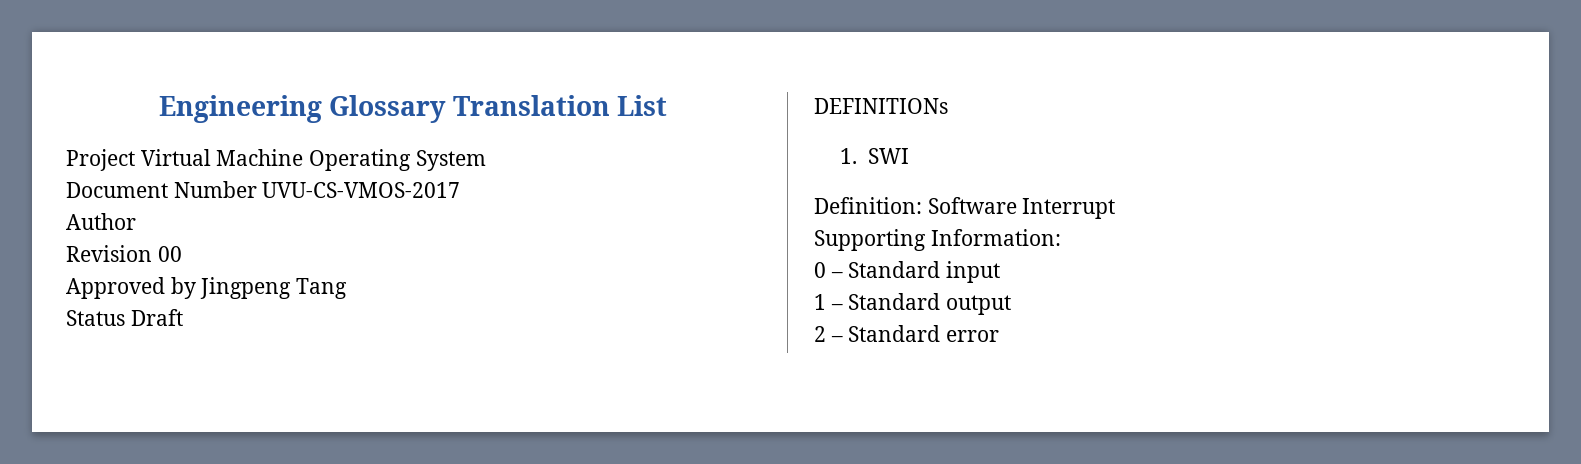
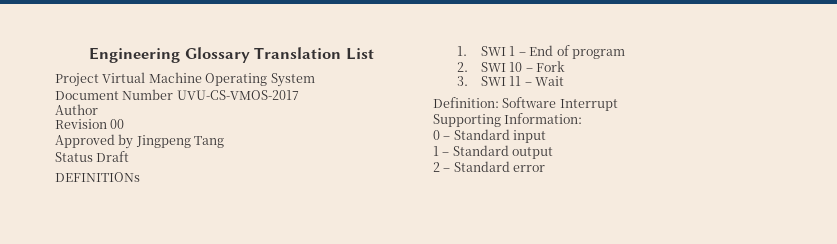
(909, 156) none -> [509,45,625,59] [457,61,566,72] [457,76,565,86] 1 – End of program // 2. SWI 10 – Fork // 3. SWI 11 – Wait

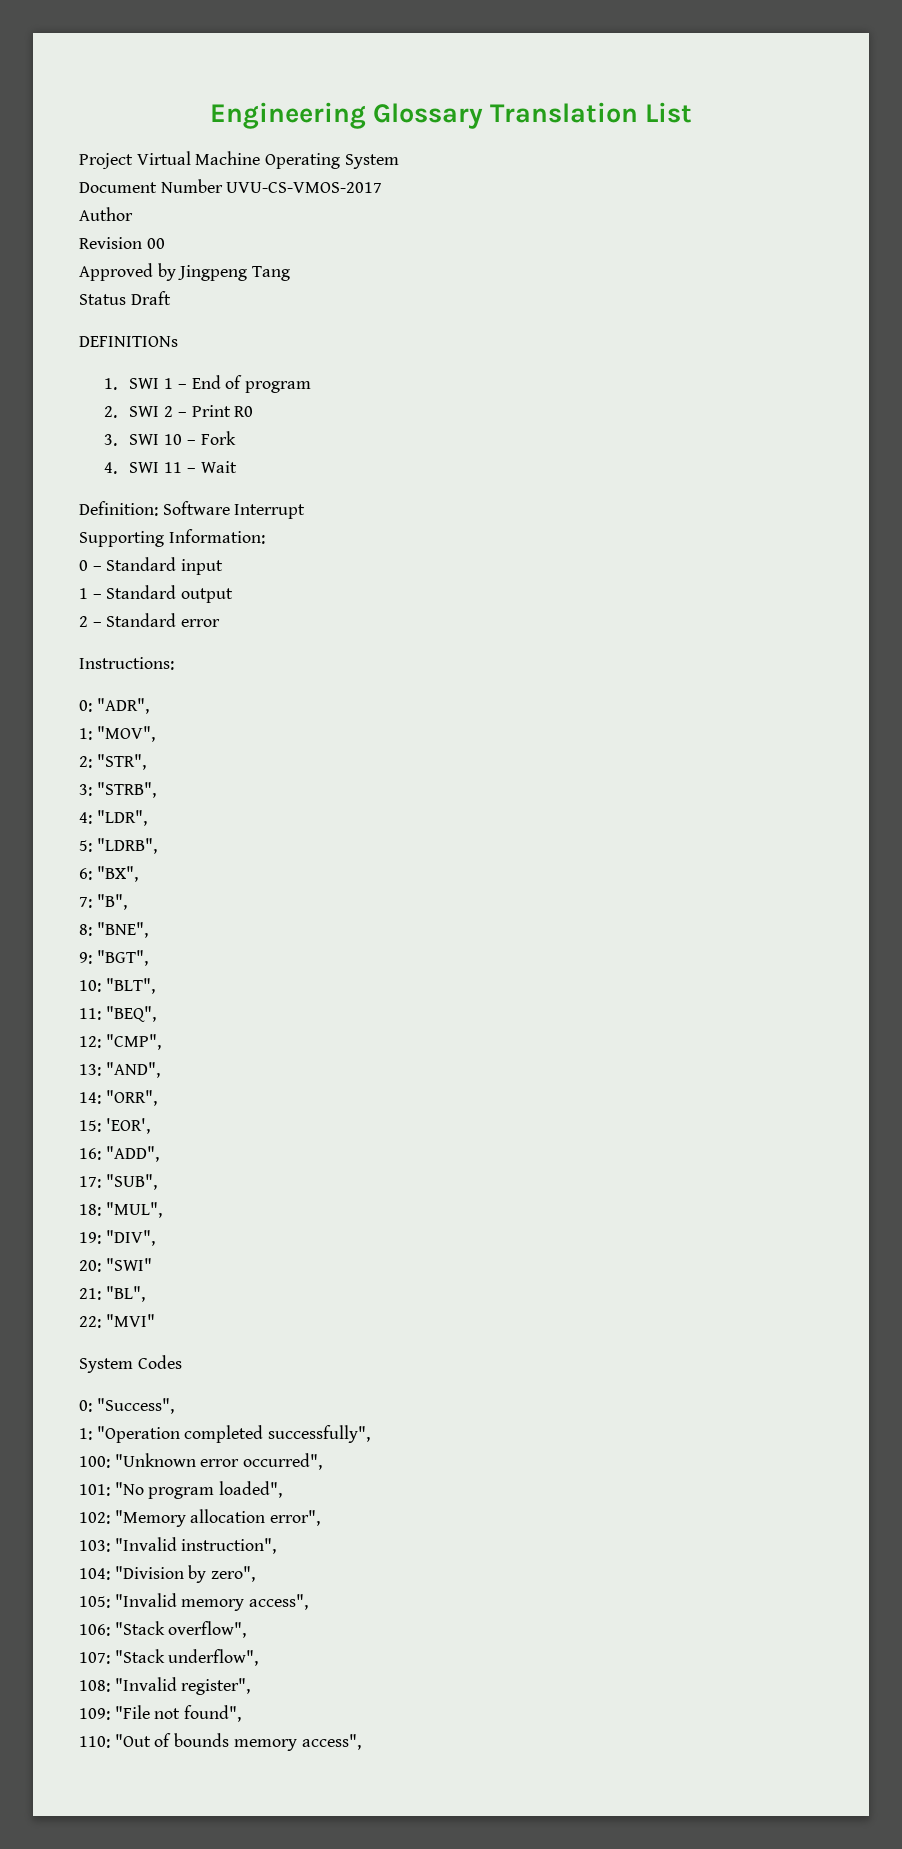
(507, 67) none -> [164,405,254,417] [104,434,160,446] 2 – Print R0 // 3. SWI
[457,76,469,86] 3. -> [104,462,118,474] 4.
(546, 168) none -> [79,657,174,670] [79,698,149,714] [79,726,155,742] [79,754,146,770] [79,782,156,798] [79,810,147,826] [79,838,157,854] [79,866,138,882] [79,894,127,910] [79,922,148,938] [79,950,148,966] [79,978,155,994] [79,1006,156,1022] [79,1034,161,1050] [79,1062,160,1078] [79,1090,157,1106] [79,1118,150,1134] [79,1146,159,1162] [79,1174,157,1190] [79,1202,162,1218] [79,1230,155,1246] [79,1258,152,1272] [79,1286,145,1302] [79,1314,155,1328] [79,1355,182,1373] [79,1398,174,1414] [79,1425,371,1443] [79,1453,323,1470] [79,1481,283,1499] [79,1509,321,1527] [79,1537,277,1554] [79,1565,256,1583] [79,1593,309,1611] [79,1621,247,1638] [79,1649,259,1666] [79,1677,251,1695] [79,1705,242,1722] [79,1733,361,1751] // Instructions: // 0: "ADR", // 1: "MOV", // 2: "STR", // 3: "STRB", // 4: "LDR", // 5: "LDRB", // 6: "BX", // 7: "B", // 8: "BNE", // 9: "BGT", // 10: "BLT", // 11: "BEQ", // 12: "CMP", // 13: "AND", // 14: "ORR", // 15: 'EOR', // 16: "ADD", // 17: "SUB", // 18: "MUL", // 19: "DIV", // 20: "SWI" // 21: "BL", // 22: "MVI" // System Codes // 0: "Success", // 1: "Operation completed successfully", // 100: "Unknown error occurred", // 101: "No program loaded", // 102: "Memory allocation error", // 103: "Invalid instruction", // 104: "Division by zero", // 105: "Invalid memory access", // 106: "Stack overflow", // 107: "Stack underflow", // 108: "Invalid register", // 109: "File not found", // 110: "Out of bounds memory access",

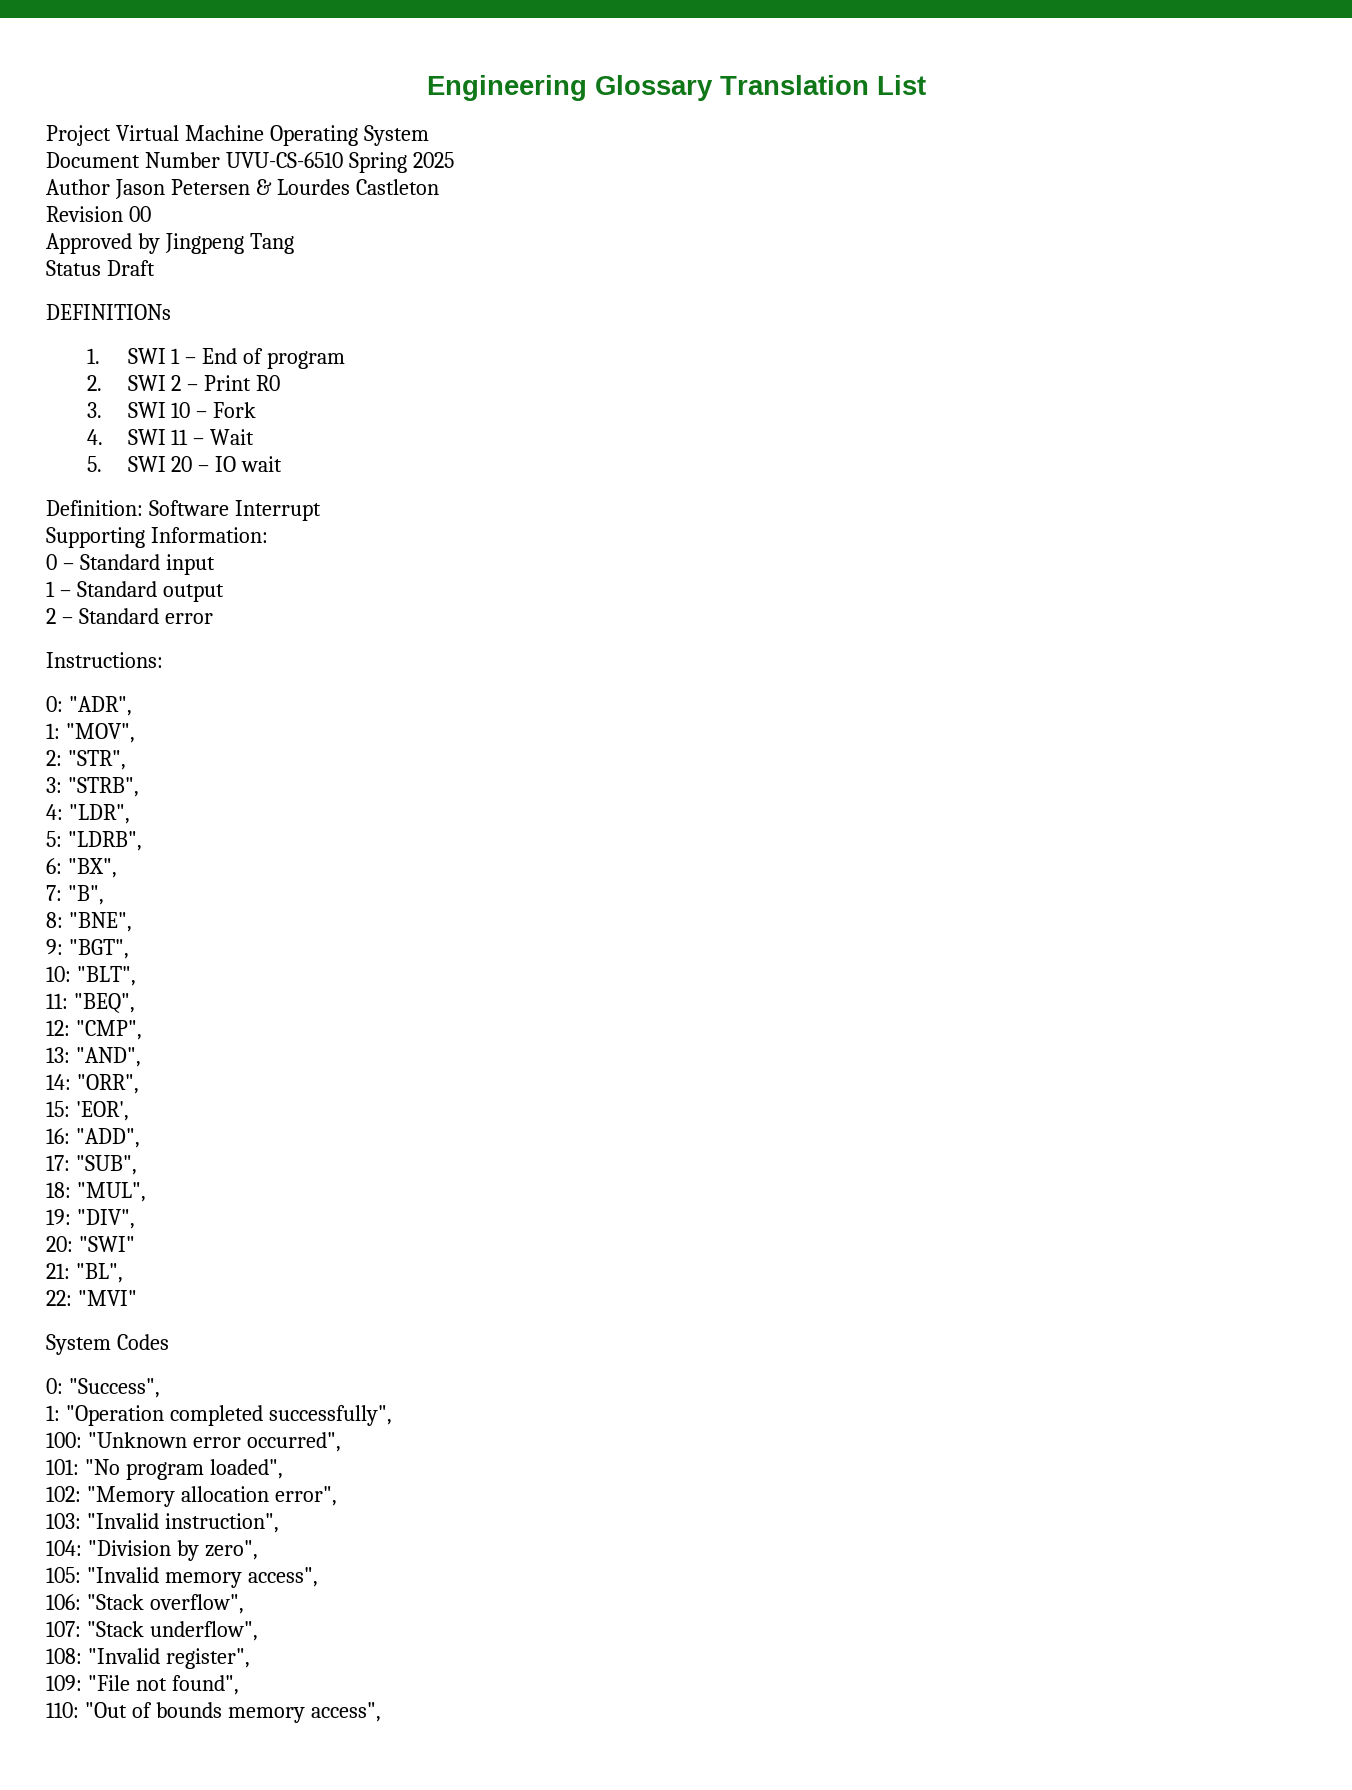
[226,182,383,193] [79,207,133,221] UVU-CS-VMOS-2017 // Author -> [225,152,454,173] [46,179,439,199] UVU-CS-6510 Spring 2025 // Author Jason Petersen & Lourdes Castleton
(237, 467) none -> [86,456,283,472] // 5. SWI 20 – IO wait

